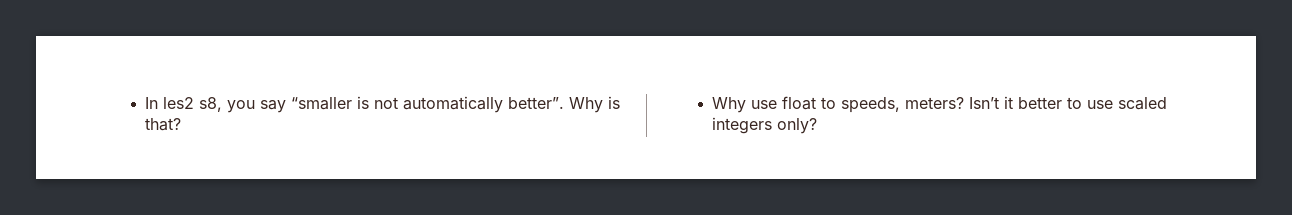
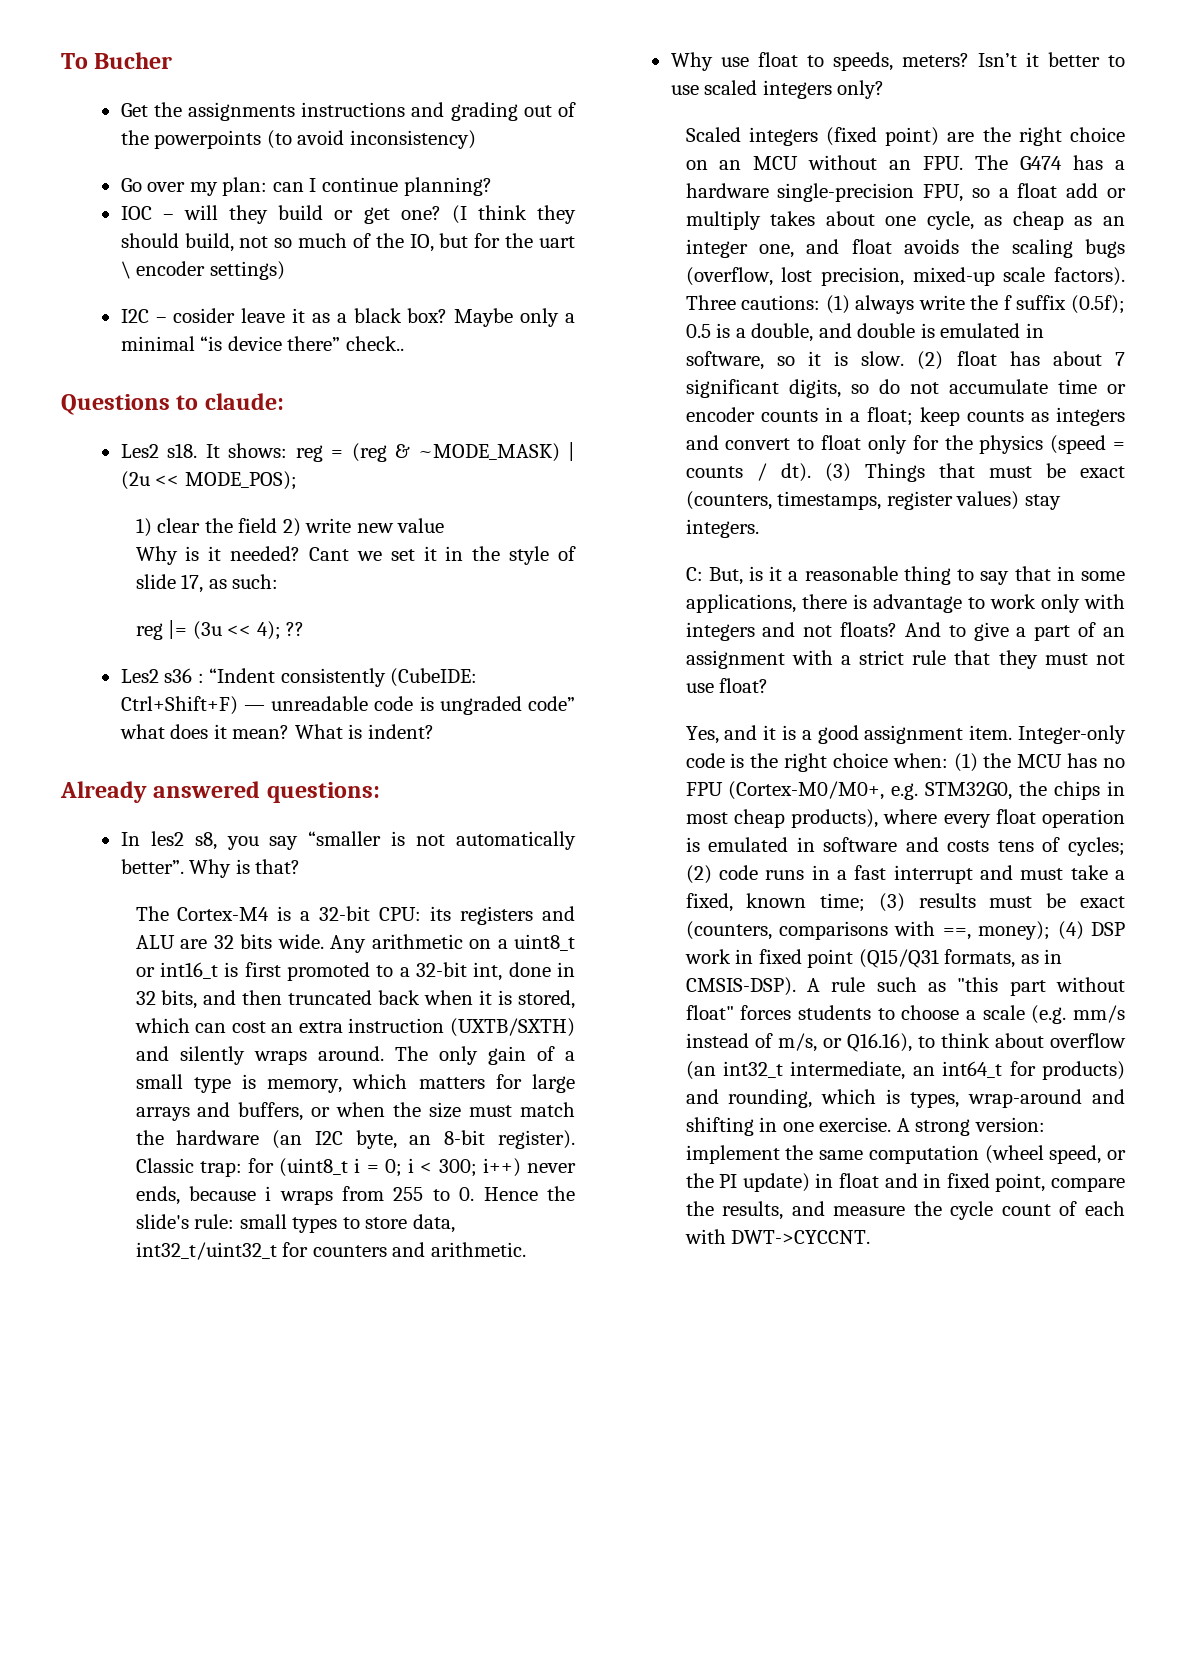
(145, 103) none -> [61,52,173,69] [120,102,577,121] [120,130,476,149] [120,177,492,196] [120,205,576,224] [120,233,576,252] [120,261,285,280] [120,308,576,327] [120,336,404,351] [61,393,284,415] [120,442,575,462] [120,471,297,490] [135,518,445,537] [135,546,577,565] [135,574,279,593] [135,620,305,640] [120,668,478,687] [120,696,576,715] [119,724,435,739] [60,781,380,803] To Bucher // Get the assignments instructions and grading out of the powerpoints (to avoid inconsistency) // Go over my plan: can I continue planning? // IOC – will they build or get one? (I think they should build, not so much of the IO, but for the uart \ encoder settings) // I2C – cosider leave it as a black box? Maybe only a minimal “is device there” check.. // Questions to claude: // Les2 s18. It shows: reg = (reg & ~MODE_MASK) | (2u << MODE_POS); // 1) clear the field 2) write new value // Why is it needed? Cant we set it in the style of slide 17, as such: // reg |= (3u << 4); ?? // Les2 s36 : “Indent consistently (CubeIDE: Ctrl+Shift+F) — unreadable code is ungraded code” what does it mean? What is indent? // Already answered questions: //
(182, 124) none -> [135,906,575,925] [135,934,576,953] [135,962,576,981] [135,990,575,1009] [134,1018,575,1037] [135,1046,575,1065] [135,1074,575,1093] [135,1102,575,1121] [135,1130,575,1149] [135,1158,576,1177] [135,1186,575,1205] [135,1214,455,1233] [135,1242,526,1260] // The Cortex-M4 is a 32-bit CPU: its registers and ALU are 32 bits wide. Any arithmetic on a uint8_t or int16_t is first promoted to a 32-bit int, done in 32 bits, and then truncated back when it is stored, which can cost an extra instruction (UXTB/SXTH) and silently wraps around. The only gain of a small type is memory, which matters for large arrays and buffers, or when the size must match the hardware (an I2C byte, an 8-bit register). Classic trap: for (uint8_t i = 0; i < 300; i++) never ends, because i wraps from 255 to 0. Hence the slide's rule: small types to store data, int32_t/uint32_t for counters and arithmetic.
(818, 126) none -> [685,127,1125,146] [685,155,1125,170] [685,183,1126,202] [685,211,1125,230] [685,239,1125,258] [685,267,1125,286] [685,295,1125,314] [685,323,1044,342] [685,351,1125,370] [685,379,1126,398] [685,407,1125,426] [685,435,1125,454] [685,463,1125,482] [685,491,1061,510] [685,519,759,538] [685,566,1125,585] [685,594,1125,613] [685,622,1126,641] [685,650,1125,669] [685,678,769,693] [685,725,1126,744] [685,753,1126,772] [685,781,1125,800] [685,809,1125,828] [685,837,1125,856] [685,865,1125,884] [685,893,1125,912] [685,921,1125,940] [684,949,1063,968] [685,977,1125,996] [685,1005,1125,1024] [685,1033,1126,1052] [685,1061,1125,1080] [685,1089,1125,1108] [685,1117,1045,1136] [685,1145,1126,1164] [685,1173,1125,1192] [685,1201,1125,1220] [684,1229,871,1244] // Scaled integers (fixed point) are the right choice on an MCU without an FPU. The G474 has a hardware single-precision FPU, so a float add or multiply takes about one cycle, as cheap as an integer one, and float avoids the scaling bugs (overflow, lost precision, mixed-up scale factors). Three cautions: (1) always write the f suffix (0.5f); 0.5 is a double, and double is emulated in software, so it is slow. (2) float has about 7 significant digits, so do not accumulate time or encoder counts in a float; keep counts as integers and convert to float only for the physics (speed = counts / dt). (3) Things that must be exact (counters, timestamps, register values) stay integers. // C: But, is it a reasonable thing to say that in some applications, there is advantage to work only with integers and not floats? And to give a part of an assignment with a strict rule that they must not use float? // Yes, and it is a good assignment item. Integer-only code is the right choice when: (1) the MCU has no FPU (Cortex-M0/M0+, e.g. STM32G0, the chips in most cheap products), where every float operation is emulated in software and costs tens of cycles; (2) code runs in a fast interrupt and must take a fixed, known time; (3) results must be exact (counters, comparisons with ==, money); (4) DSP work in fixed point (Q15/Q31 formats, as in CMSIS-DSP). A rule such as "this part without float" forces students to choose a scale (e.g. mm/s instead of m/s, or Q16.16), to think about overflow (an int32_t intermediate, an int64_t for products) and rounding, which is types, wrap-around and shifting in one exercise. A strong version: implement the same computation (wheel speed, or the PI update) in float and in fixed point, compare the results, and measure the cycle count of each with DWT->CYCCNT.

